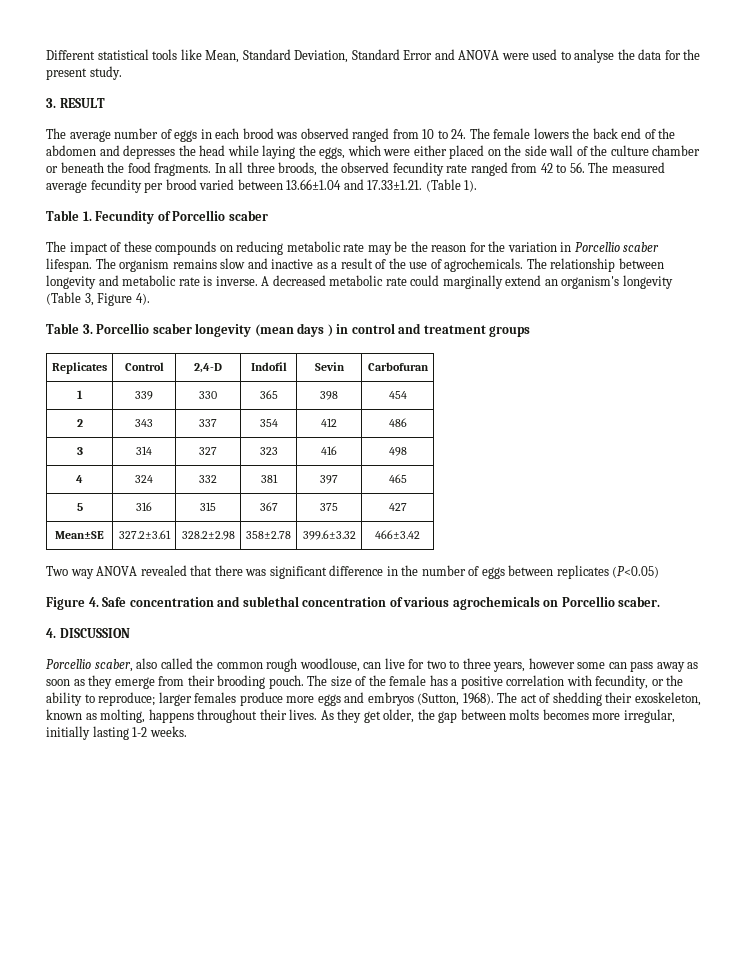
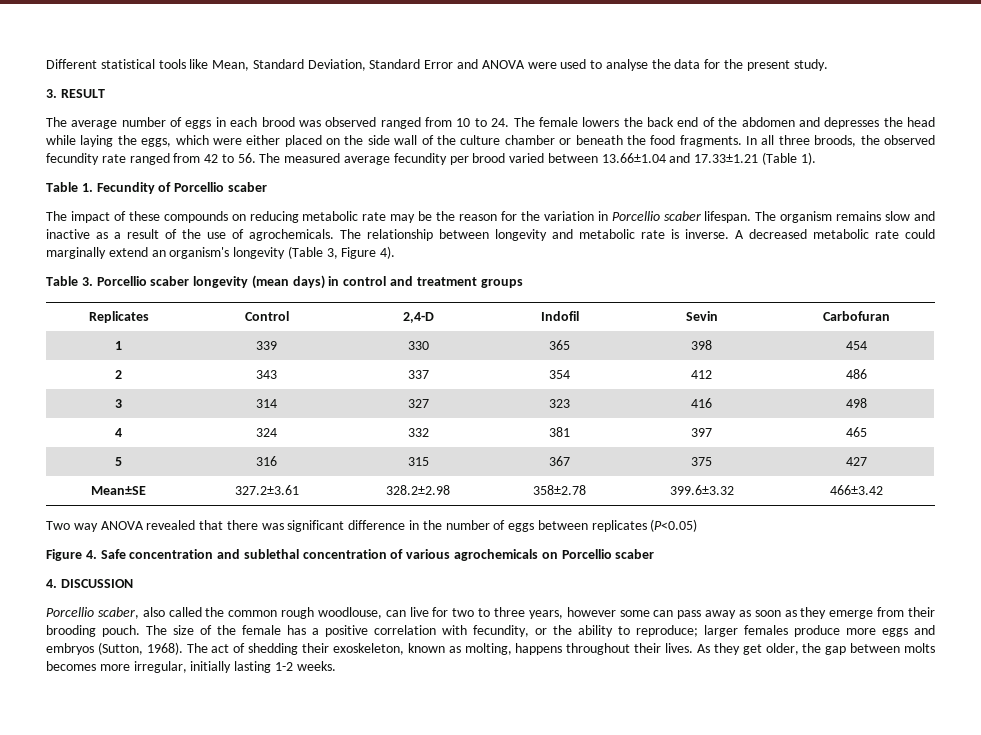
[367,180,423,190] 17.33±1.21. -> [694,154,759,163] 17.33±1.21
[297,323,333,337] days ) -> [292,275,325,289] days)
[618,596,661,607] scaber. -> [615,549,655,559] scaber

